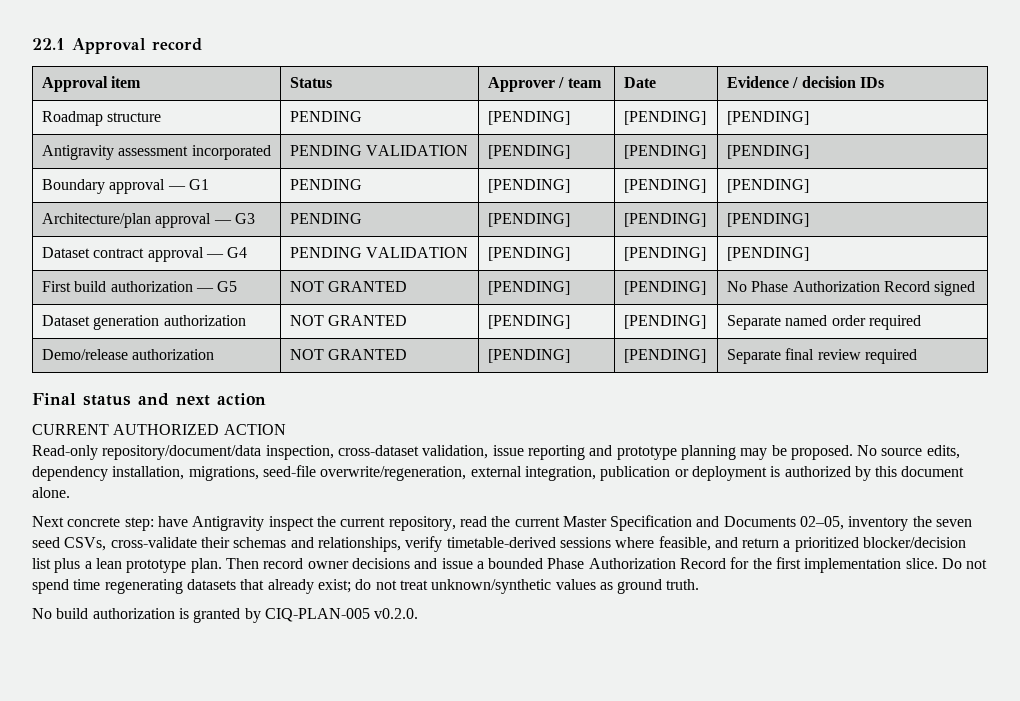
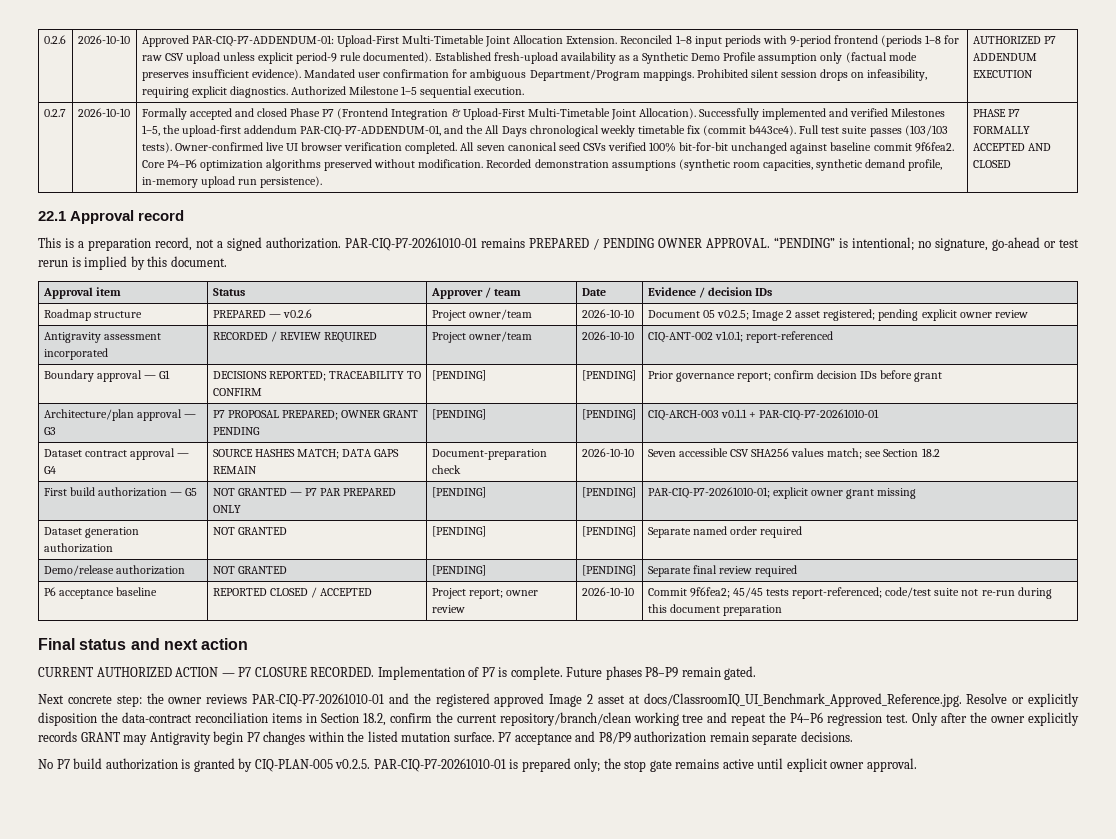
[32,38,202,54] 22.1 Approval record -> [43,35,66,44] [77,35,130,44] [141,35,960,47] [141,52,917,64] [141,69,928,81] [141,86,525,98] [972,36,1056,44] [972,53,1037,61] [972,70,1033,78] [43,109,66,117] [77,108,130,117] [141,108,946,120] [141,125,948,137] [141,142,954,154] [141,159,943,171] [141,176,323,188] [972,109,1020,117] [972,126,1030,134] [972,143,1051,151] [972,160,1011,168] [38,210,185,224] [38,237,1079,251] [38,256,227,270] 0.2.6 | 2026-10-10 | Approved PAR-CIQ-P7-ADDENDUM-01: Upload-First Multi-Timetable Joint Allocation Extension. Reconciled 1–8 input periods with 9-period frontend (periods 1–8 for raw CSV upload unless explicit period-9 rule documented). Established fresh-upload availability as a Synthetic Demo Profile assumption only (factual mode preserves insufficient evidence). Mandated user confirmation for ambiguous Department/Program mappings. Prohibited silent session drops on infeasibility, requiring explicit diagnostics. Authorized Milestone 1–5 sequential execution. | AUTHORIZED P7 ADDENDUM EXECUTION // 0.2.7 | 2026-10-10 | Formally accepted and closed Phase P7 (Frontend Integration & Upload-First Multi-Timetable Joint Allocation). Successfully implemented and verified Milestones 1–5, the upload-first addendum PAR-CIQ-P7-ADDENDUM-01, and the All Days chronological weekly timetable fix (commit b443ce4). Full test suite passes (103/103 tests). Owner-confirmed live UI browser verification completed. All seven canonical seed CSVs verified 100% bit-for-bit unchanged against baseline commit 9f6fea2. Core P4–P6 optimization algorithms preserved without modification. Recorded demonstration assumptions (synthetic room capacities, synthetic demand profile, in-memory upload run persistence). | PHASE P7 FORMALLY ACCEPTED AND CLOSED // 22.1 Approval record // This is a preparation record, not a signed authorization. PAR-CIQ-P7-20261010-01 remains PREPARED / PENDING OWNER APPROVAL. “PENDING” is intentional; no signature, go-ahead or test rerun is implied by this document.
[290,111,363,122] [488,111,571,125] [624,111,707,125] [727,111,810,125] [42,145,271,160] [290,145,469,156] [488,145,571,159] [624,145,707,159] [727,145,810,159] [42,179,210,194] [290,179,363,190] [488,179,571,193] [624,179,707,193] [727,179,810,193] [42,213,256,228] [290,213,363,224] [488,213,571,227] [624,213,707,227] [727,213,810,227] PENDING | [PENDING] | [PENDING] | [PENDING] // Antigravity assessment incorporated | PENDING VALIDATION | [PENDING] | [PENDING] | [PENDING] // Boundary approval — G1 | PENDING | [PENDING] | [PENDING] | [PENDING] // Architecture/plan approval — G3 | PENDING | [PENDING] | [PENDING] | [PENDING] -> [212,309,312,318] [431,309,532,321] [581,309,634,318] [647,309,1028,321] [43,332,161,343] [43,348,108,360] [212,331,378,343] [431,331,532,343] [581,331,634,340] [647,331,833,343] [43,370,171,382] [212,371,422,381] [212,388,262,396] [431,370,486,381] [581,370,636,381] [647,370,943,382] [43,409,196,421] [43,427,56,435] [212,410,419,420] [212,427,260,435] [431,409,486,420] [581,409,636,420] [647,409,880,421] PREPARED — v0.2.6 | Project owner/team | 2026-10-10 | Document 05 v0.2.5; Image 2 asset registered; pending explicit owner review // Antigravity assessment incorporated | RECORDED / REVIEW REQUIRED | Project owner/team | 2026-10-10 | CIQ-ANT-002 v1.0.1; report-referenced // Boundary approval — G1 | DECISIONS REPORTED; TRACEABILITY TO CONFIRM | [PENDING] | [PENDING] | Prior governance report; confirm decision IDs before grant // Architecture/plan approval — G3 | P7 PROPOSAL PREPARED; OWNER GRANT PENDING | [PENDING] | [PENDING] | CIQ-ARCH-003 v0.1.1 + PAR-CIQ-P7-20261010-01
[290,247,469,258] [488,247,571,261] [624,247,707,261] [727,247,810,261] PENDING VALIDATION | [PENDING] | [PENDING] | [PENDING] -> [212,449,400,459] [212,466,257,474] [431,449,547,460] [431,465,461,474] [581,448,634,457] [647,448,940,459] SOURCE HASHES MATCH; DATA GAPS REMAIN | Document-preparation check | 2026-10-10 | Seven accessible CSV SHA256 values match; see Section 18.2
[488,281,571,295] [624,281,707,295] [727,281,976,296] | [PENDING] | [PENDING] | No Phase Authorization Record signed -> [289,488,397,496] [212,505,241,513] [431,487,486,498] [581,487,636,498] [647,487,917,499] — P7 PAR PREPARED ONLY | [PENDING] | [PENDING] | PAR-CIQ-P7-20261010-01; explicit owner grant missing
(918, 356) none -> [43,587,157,599] [212,587,373,598] [431,588,538,599] [431,605,465,613] [581,587,634,596] [647,587,1052,599] [647,604,782,616] // P6 acceptance baseline | REPORTED CLOSED / ACCEPTED | Project report; owner review | 2026-10-10 | Commit 9f6fea2; 45/45 tests report-referenced; code/test suite not re-run during this document preparation
[32,445,960,460] [32,465,965,481] [32,487,70,498] [32,515,973,531] [32,536,967,552] [32,557,988,573] [32,579,700,594] [32,608,52,619] // Read-only repository/document/data inspection, cross-dataset validation, issue reporting and prototype planning may be proposed. No source edits, dependency installation, migrations, seed-file overwrite/regeneration, external integration, publication or deployment is authorized by this document alone. // Next concrete step: have Antigravity inspect the current repository, read the current Master Specification and Documents 02–05, inventory the seven seed CSVs, cross-validate their schemas and relationships, verify timetable-derived sessions where feasible, and return a prioritized blocker/decision list plus a lean prototype plan. Then record owner decisions and issue a bounded Phase Authorization Record for the first implementation slice. Do not spend time regenerating datasets that already exist; do not treat unknown/synthetic values as ground truth. // No -> [221,666,757,680] [38,693,1080,707] [38,712,1080,726] [38,731,853,745] [38,759,70,769] — P7 CLOSURE RECORDED. Implementation of P7 is complete. Future phases P8–P9 remain gated. // Next concrete step: the owner reviews PAR-CIQ-P7-20261010-01 and the registered approved Image 2 asset at docs/ClassroomIQ_UI_Benchmark_Approved_Reference.jpg. Resolve or explicitly disposition the data-contract reconciliation items in Section 18.2, confirm the current repository/branch/clean working tree and repeat the P4–P6 regression test. Only after the owner explicitly records GRANT may Antigravity begin P7 changes within the listed mutation surface. P7 acceptance and P8/P9 authorization remain separate decisions. // No P7
[374,608,419,619] v0.2.0. -> [335,758,917,772] v0.2.5. PAR-CIQ-P7-20261010-01 is prepared only; the stop gate remains active until explicit owner approval.

